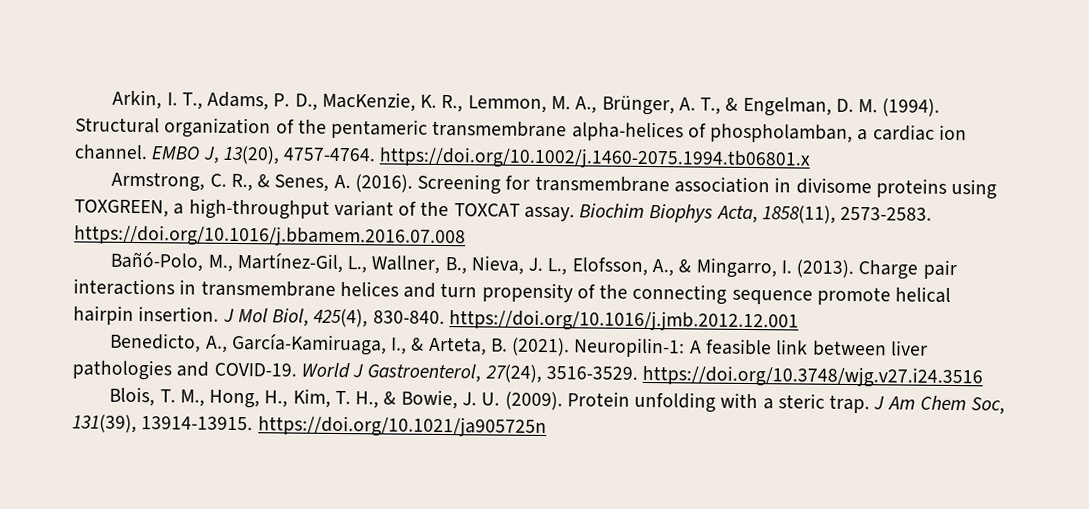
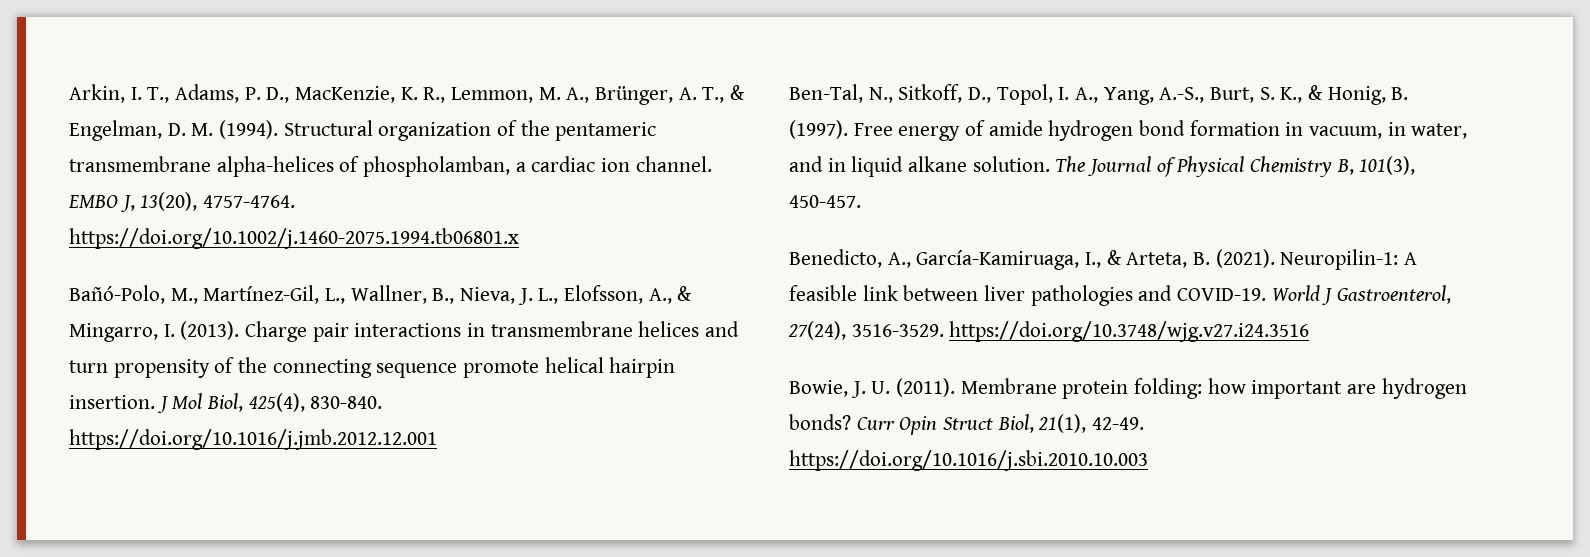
[111,171,998,200] [74,198,933,224] [74,224,466,249] // Armstrong, C. R., & Senes, A. (2016). Screening for transmembrane association in divisome proteins using TOXGREEN, a high-throughput variant of the TOXCAT assay. Biochim Biophys Acta, 1858(11), 2573-2583. https://doi.org/10.1016/j.bbamem.2016.07.008 -> (519, 238) none
(799, 321) none -> [789,84,1409,105] [789,120,1468,141] [789,156,1416,177] [789,195,861,208] // Ben-Tal, N., Sitkoff, D., Topol, I. A., Yang, A.-S., Burt, S. K., & Honig, B. (1997). Free energy of amide hydrogen bond formation in vacuum, in water, and in liquid alkane solution. The Journal of Physical Chemistry B, 101(3), 450-457.
[109,386,1006,415] [72,414,547,439] Blois, T. M., Hong, H., Kim, T. H., & Bowie, J. U. (2009). Protein unfolding with a steric trap. J Am Chem Soc, 131(39), 13914-13915. https://doi.org/10.1021/ja905725n -> [789,378,1467,399] [789,414,1145,435] [789,450,1148,471] Bowie, J. U. (2011). Membrane protein folding: how important are hydrogen bonds? Curr Opin Struct Biol, 21(1), 42-49. https://doi.org/10.1016/j.sbi.2010.10.003

